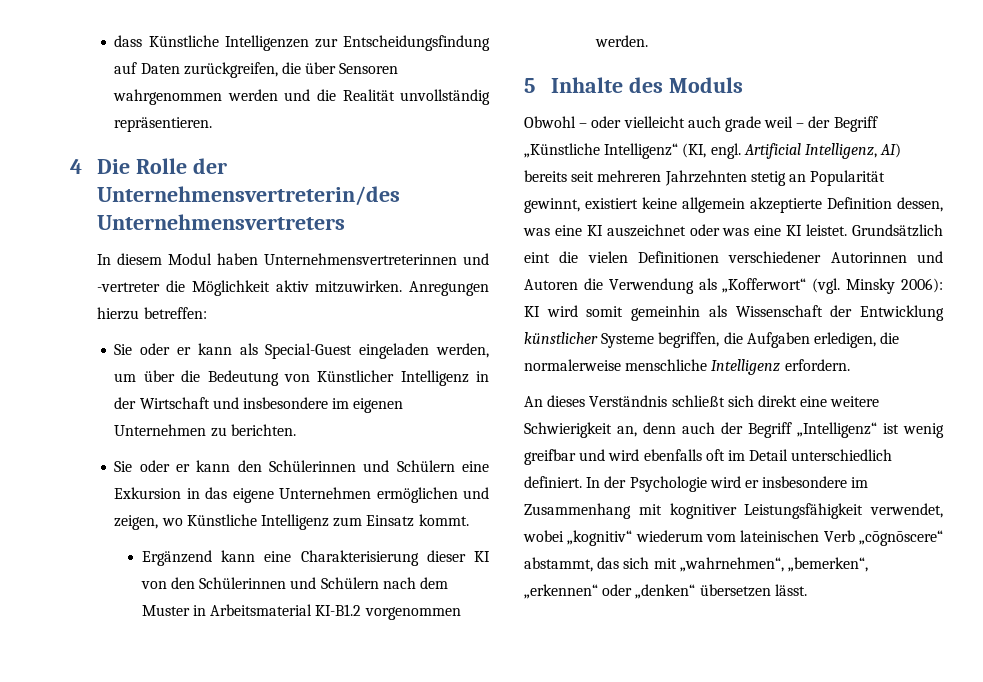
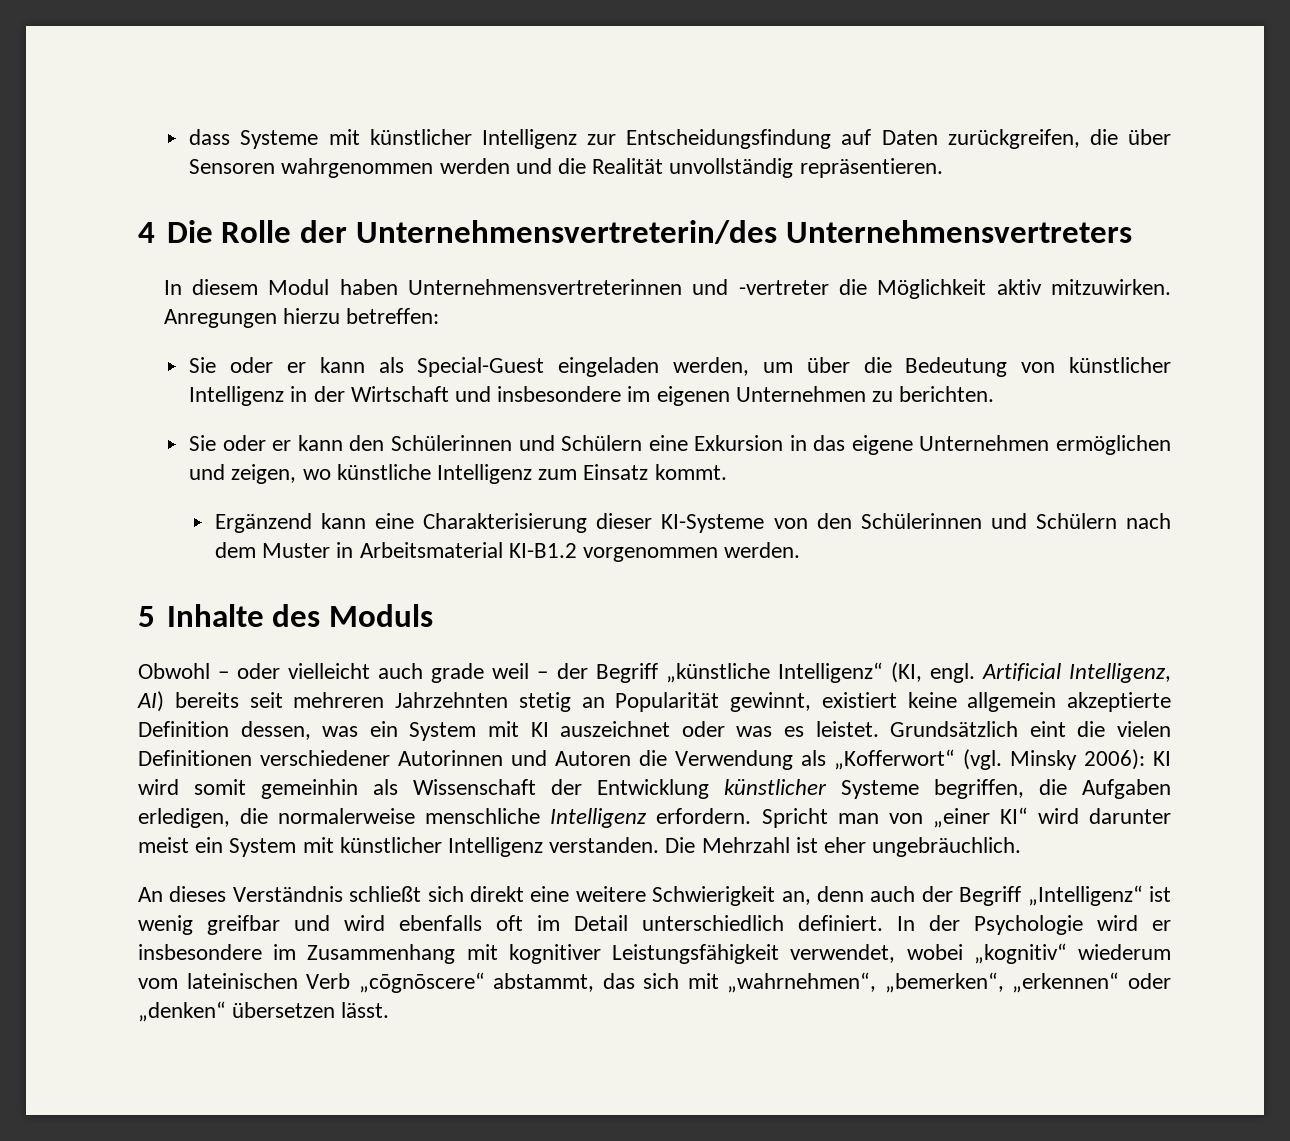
[148,35,309,51] Künstliche Intelligenzen -> [240,129,577,149] Systeme mit künstlicher Intelligenz
[317,370,395,382] Künstlicher -> [1068,357,1171,373] künstlicher
[186,514,257,526] Künstliche -> [336,464,431,480] künstliche
[474,551,490,562] KI -> [661,514,765,533] KI-Systeme
[524,143,600,158] „Künstliche -> [665,663,770,683] „künstliche
[554,225,582,236] eine -> [369,721,519,741] ein System mit
[754,225,803,236] eine KI -> [784,726,805,737] es
(850, 365) none -> [761,807,1172,828] [138,837,1022,857] Spricht man von „einer KI“ wird darunter meist ein System mit künstlicher Intelligenz verstanden. Die Mehrzahl ist eher ungebräuchlich.

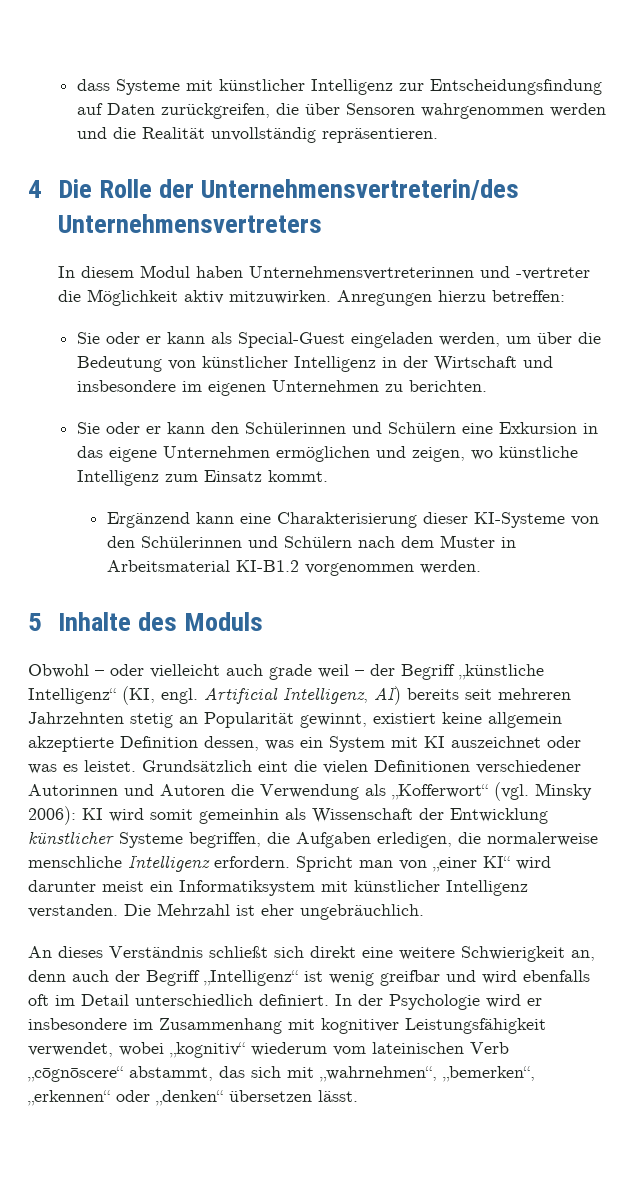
[229,838,297,857] System -> [179,880,315,896] Informatiksystem

